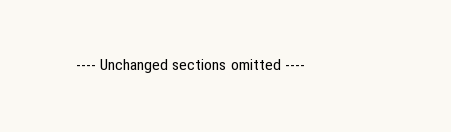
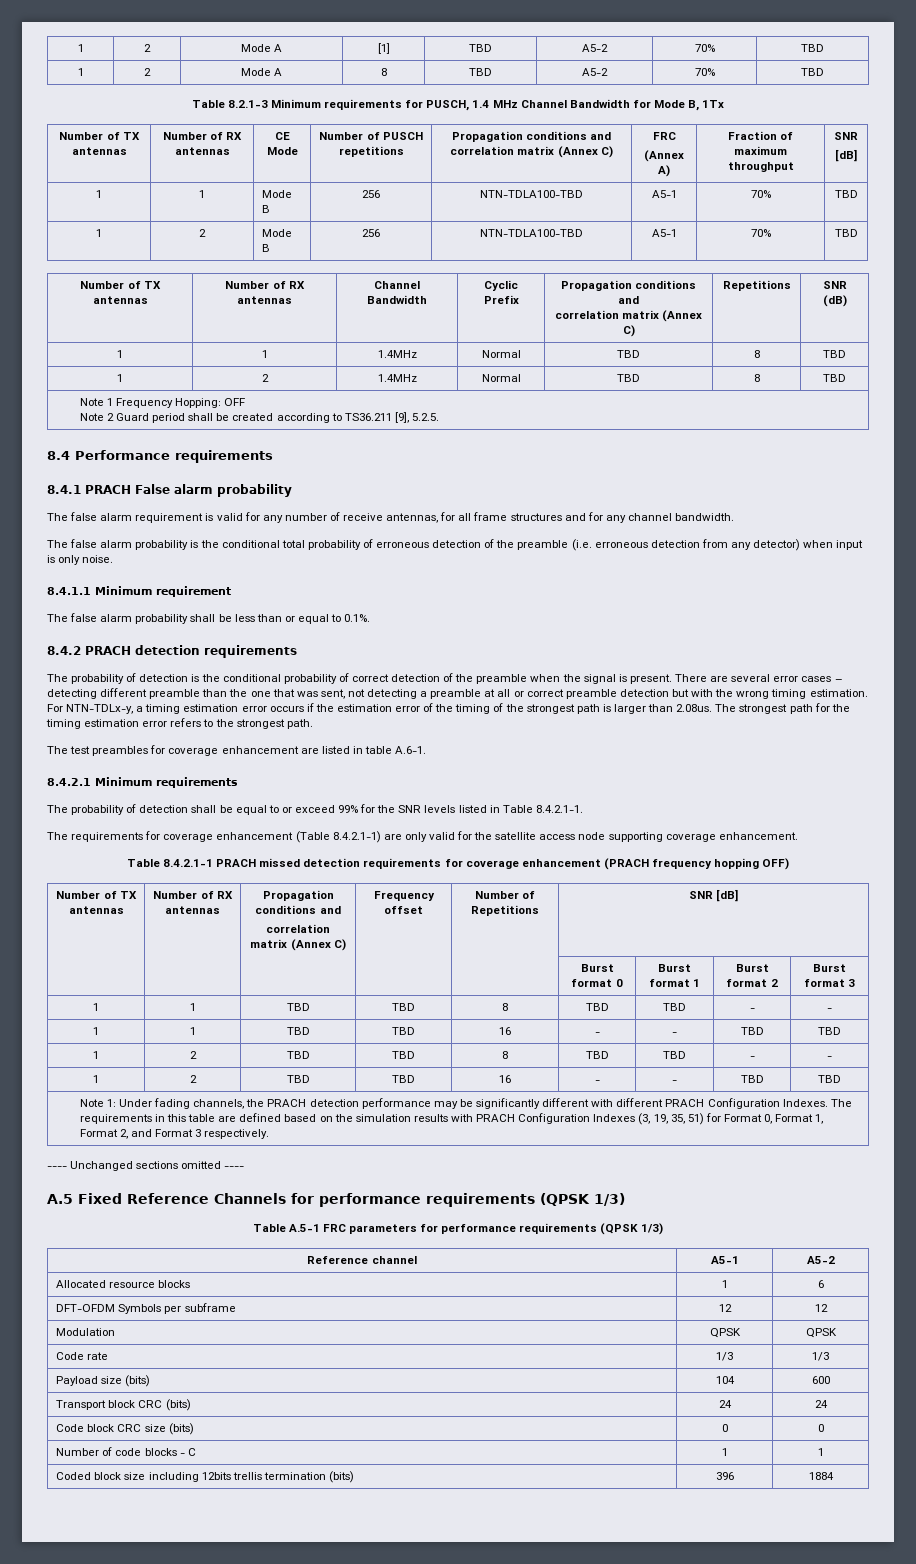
(76, 67) none -> [77,44,84,52] [144,44,151,52] [240,44,283,52] [377,43,390,54] [469,44,492,52] [582,44,608,52] [694,44,715,52] [801,44,824,52] [77,68,84,76] [144,68,151,76] [240,68,283,76] [380,68,387,76] [469,68,492,76] [582,68,608,76] [694,68,715,76] [801,68,824,76] [191,99,725,111] [59,132,140,140] [71,147,127,155] [162,132,243,140] [174,147,230,155] [274,132,290,140] [266,147,298,155] [319,132,423,140] [338,146,404,157] [451,131,612,142] [450,146,613,158] [652,132,676,140] [644,150,684,162] [658,165,670,177] [727,131,794,140] [734,146,787,155] [727,162,794,172] [834,132,858,140] [835,149,857,162] [96,190,102,198] [199,190,205,198] [262,190,293,198] [262,205,271,213] [362,190,380,198] [480,190,583,198] [651,190,677,198] [750,190,771,198] [834,190,858,198] [96,229,102,237] [199,229,206,237] [262,229,293,237] [262,244,271,252] [362,229,380,237] [480,229,583,237] [651,229,677,237] [750,229,771,237] [834,229,858,237] [80,281,161,289] [92,296,148,304] [225,281,305,289] [237,296,292,304] [374,281,420,289] [367,295,427,304] [484,280,518,291] [483,295,519,304] [560,280,697,291] [618,296,639,304] [554,310,703,322] [622,325,635,337] [722,280,791,291] [822,281,847,289] [822,295,847,307] [117,350,123,358] [261,350,268,358] [377,350,417,358] [481,350,521,358] [617,350,640,358] [753,350,760,358] [823,350,846,358] [117,374,123,382] [261,374,269,382] [377,374,417,382] [481,374,521,382] [617,374,640,382] [753,374,760,382] [823,374,846,382] [79,398,246,408] [79,412,439,423] [47,450,273,463] [47,484,292,497] [47,512,735,523] [47,539,864,551] [47,555,114,565] [47,586,231,597] [47,613,371,624] [47,645,297,658] [47,673,843,684] [47,688,868,699] [47,703,850,714] [46,718,313,729] [47,745,427,756] [47,777,238,788] [47,804,583,815] [47,831,798,843] [126,858,790,870] [56,891,137,899] [68,906,124,914] [153,891,233,899] [165,906,220,914] [262,890,334,901] [255,905,341,914] [266,924,330,933] [250,939,346,951] [373,891,435,901] [384,906,423,914] [474,891,536,899] [471,905,539,916] [688,889,739,902] [580,964,614,972] [571,979,623,987] [658,964,691,972] [648,979,701,987] [735,964,769,972] [726,979,778,987] [813,964,846,972] [803,979,856,987] [93,1003,99,1011] [189,1003,196,1011] [286,1003,310,1011] [392,1003,415,1011] [502,1003,508,1011] [585,1003,609,1011] [663,1003,686,1011] [749,1008,755,1011] [827,1008,832,1011] [93,1027,99,1035] [189,1027,196,1035] [286,1027,310,1035] [392,1027,415,1035] [499,1027,511,1035] [594,1032,600,1035] [672,1032,677,1035] [740,1027,764,1035] [818,1027,841,1035] [93,1051,99,1059] [189,1051,197,1059] [286,1051,310,1059] [392,1051,415,1059] [502,1051,508,1059] [585,1051,609,1059] [663,1051,686,1059] [749,1056,755,1059] [827,1056,832,1059] [93,1075,99,1083] [189,1075,197,1083] [286,1075,310,1083] [392,1075,415,1083] [499,1075,511,1083] [594,1080,600,1083] [672,1080,677,1083] [740,1075,764,1083] [818,1075,841,1083] [79,1098,852,1109] [79,1113,824,1125] [79,1129,270,1139] 1 | 2 | Mode A | [1] | TBD | A5-2 | 70% | TBD // 1 | 2 | Mode A | 8 | TBD | A5-2 | 70% | TBD // Table 8.2.1-3 Minimum requirements for PUSCH, 1.4 MHz Channel Bandwidth for Mode B, 1Tx // Number of TX antennas | Number of RX antennas | CE Mode | Number of PUSCH repetitions | Propagation conditions and correlation matrix (Annex C) | FRC // (Annex A) | Fraction of maximum throughput | SNR // [dB] // 1 | 1 | Mode B | 256 | NTN-TDLA100-TBD | A5-1 | 70% | TBD // 1 | 2 | Mode B | 256 | NTN-TDLA100-TBD | A5-1 | 70% | TBD // Number of TX antennas | Number of RX antennas | Channel Bandwidth | Cyclic Prefix | Propagation conditions and // correlation matrix (Annex C) | Repetitions | SNR (dB) // 1 | 1 | 1.4MHz | Normal | TBD | 8 | TBD // 1 | 2 | 1.4MHz | Normal | TBD | 8 | TBD // Note 1 Frequency Hopping: OFF // Note 2 Guard period shall be created according to TS36.211 [9], 5.2.5. // 8.4 Performance requirements // 8.4.1 PRACH False alarm probability // The false alarm requirement is valid for any number of receive antennas, for all frame structures and for any channel bandwidth. // The false alarm probability is the conditional total probability of erroneous detection of the preamble (i.e. erroneous detection from any detector) when input is only noise. // 8.4.1.1 Minimum requirement // The false alarm probability shall be less than or equal to 0.1%. // 8.4.2 PRACH detection requirements // The probability of detection is the conditional probability of correct detection of the preamble when the signal is present. There are several error cases – detecting different preamble than the one that was sent, not detecting a preamble at all or correct preamble detection but with the wrong timing estimation. For NTN-TDLx-y, a timing estimation error occurs if the estimation error of the timing of the strongest path is larger than 2.08us. The strongest path for the timing estimation error refers to the strongest path. // The test preambles for coverage enhancement are listed in table A.6-1. // 8.4.2.1 Minimum requirements // The probability of detection shall be equal to or exceed 99% for the SNR levels listed in Table 8.4.2.1-1. // The requirements for coverage enhancement (Table 8.4.2.1-1) are only valid for the satellite access node supporting coverage enhancement. // Table 8.4.2.1-1 PRACH missed detection requirements for coverage enhancement (PRACH frequency hopping OFF) // Number of TX antennas | Number of RX antennas | Propagation conditions and // correlation matrix (Annex C) | Frequency offset | Number of Repetitions | SNR [dB] // | | | | | Burst format 0 | Burst format 1 | Burst format 2 | Burst format 3 // 1 | 1 | TBD | TBD | 8 | TBD | TBD | - | - // 1 | 1 | TBD | TBD | 16 | - | - | TBD | TBD // 1 | 2 | TBD | TBD | 8 | TBD | TBD | - | - // 1 | 2 | TBD | TBD | 16 | - | - | TBD | TBD // Note 1: Under fading channels, the PRACH detection performance may be significantly different with different PRACH Configuration Indexes. The requirements in this table are defined based on the simulation results with PRACH Configuration Indexes (3, 19, 35, 51) for Format 0, Format 1, Format 2, and Format 3 respectively. //
(305, 67) none -> [47,1193,625,1207] [252,1223,664,1235] [307,1256,417,1264] [710,1256,739,1264] [806,1256,835,1264] [56,1280,191,1288] [721,1280,728,1288] [817,1280,824,1288] [56,1303,236,1314] [718,1304,732,1312] [814,1304,828,1312] [56,1328,116,1336] [709,1328,741,1338] [805,1328,837,1338] [56,1352,109,1360] [716,1352,733,1361] [812,1352,829,1361] [56,1375,151,1387] [715,1376,735,1384] [811,1376,830,1384] [56,1399,191,1411] [718,1400,732,1408] [814,1400,828,1408] [56,1423,194,1435] [721,1424,728,1432] [817,1424,824,1432] [56,1447,196,1456] [721,1448,728,1456] [817,1448,824,1456] [56,1471,354,1483] [715,1472,734,1480] [808,1472,834,1480] // A.5 Fixed Reference Channels for performance requirements (QPSK 1/3) // Table A.5-1 FRC parameters for performance requirements (QPSK 1/3) // Reference channel | A5-1 | A5-2 // Allocated resource blocks | 1 | 6 // DFT-OFDM Symbols per subframe | 12 | 12 // Modulation | QPSK | QPSK // Code rate | 1/3 | 1/3 // Payload size (bits) | 104 | 600 // Transport block CRC (bits) | 24 | 24 // Code block CRC size (bits) | 0 | 0 // Number of code blocks - C | 1 | 1 // Coded block size including 12bits trellis termination (bits) | 396 | 1884

